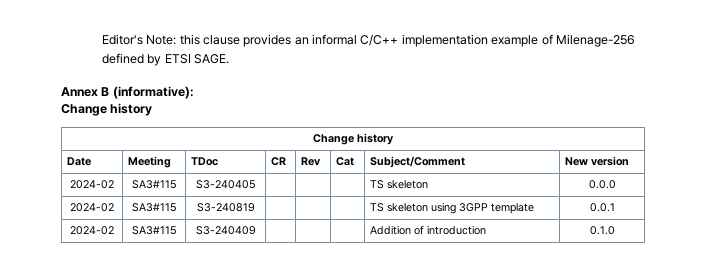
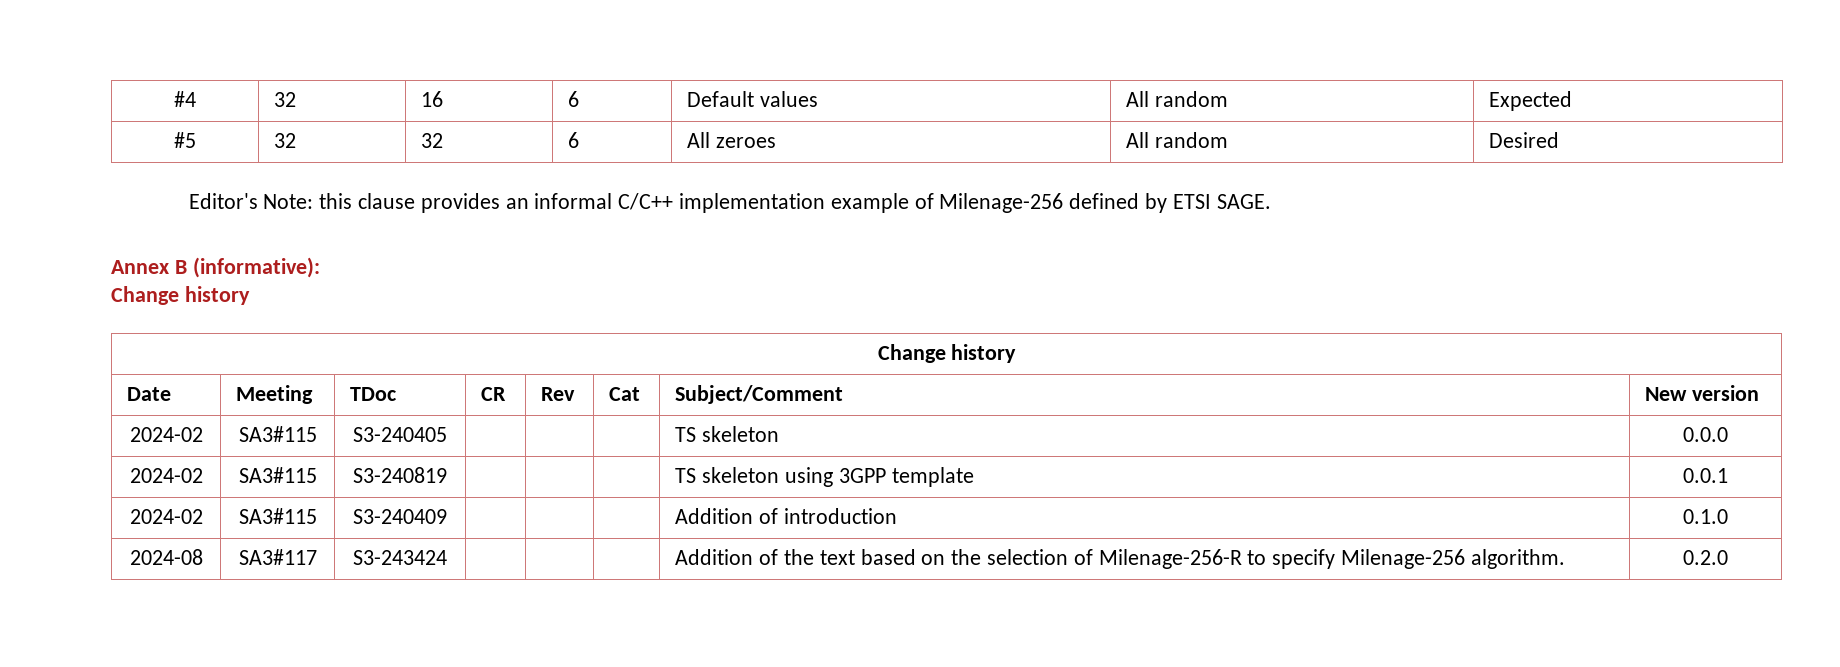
(101, 39) none -> [174,91,196,107] [274,92,297,107] [421,91,444,107] [568,91,580,107] [687,91,819,107] [1126,91,1229,107] [1489,91,1573,111] [174,132,196,148] [274,133,297,148] [421,133,444,148] [568,132,580,148] [687,132,777,148] [1126,132,1229,148] [1489,132,1560,148] #4 | 32 | 16 | 6 | Default values | All random | Expected // #5 | 32 | 32 | 6 | All zeroes | All random | Desired //
(615, 230) none -> [129,549,203,565] [238,549,317,565] [353,550,447,565] [675,549,1565,569] [1683,550,1728,565] // 2024-08 | SA3#117 | S3-243424 | | | | Addition of the text based on the selection of Milenage-256-R to specify Milenage-256 algorithm. | 0.2.0

